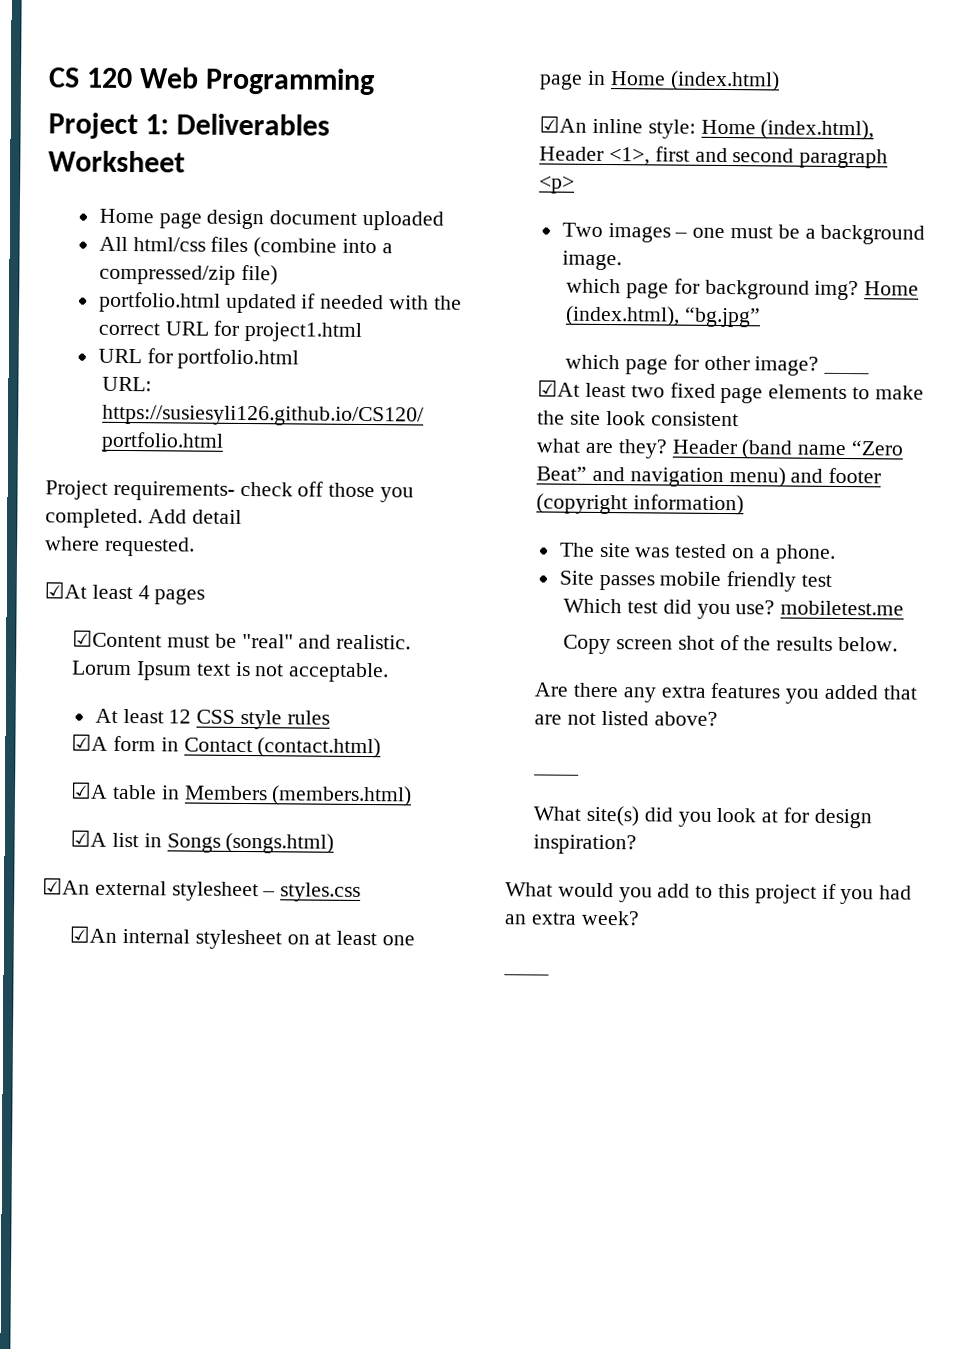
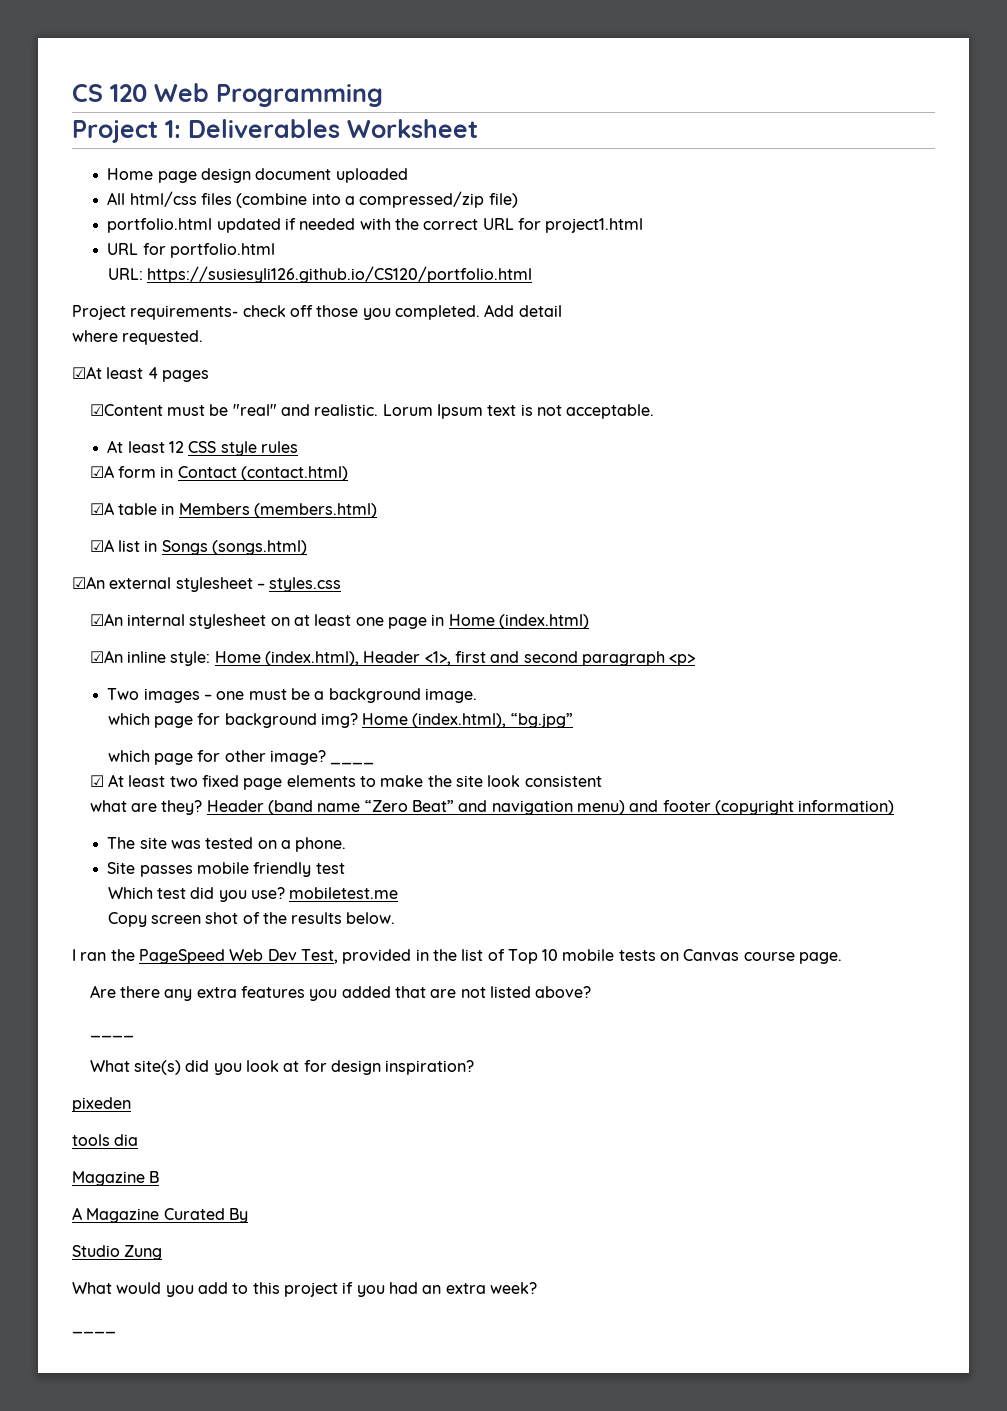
[537,379,581,397] ☑At -> [89,774,125,787] ☑ At
(899, 644) none -> [72,949,843,964] // I ran the PageSpeed Web Dev Test, provided in the list of Top 10 mobile tests on Canvas course page.
(638, 844) none -> [72,1097,131,1112] [72,1134,139,1146] [72,1171,160,1186] [72,1207,248,1223] [72,1245,163,1260] // pixeden // tools dia // Magazine B // A Magazine Curated By // Studio Zung

